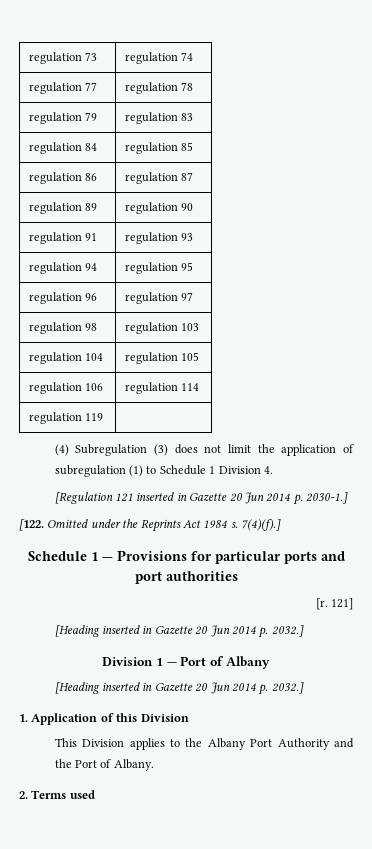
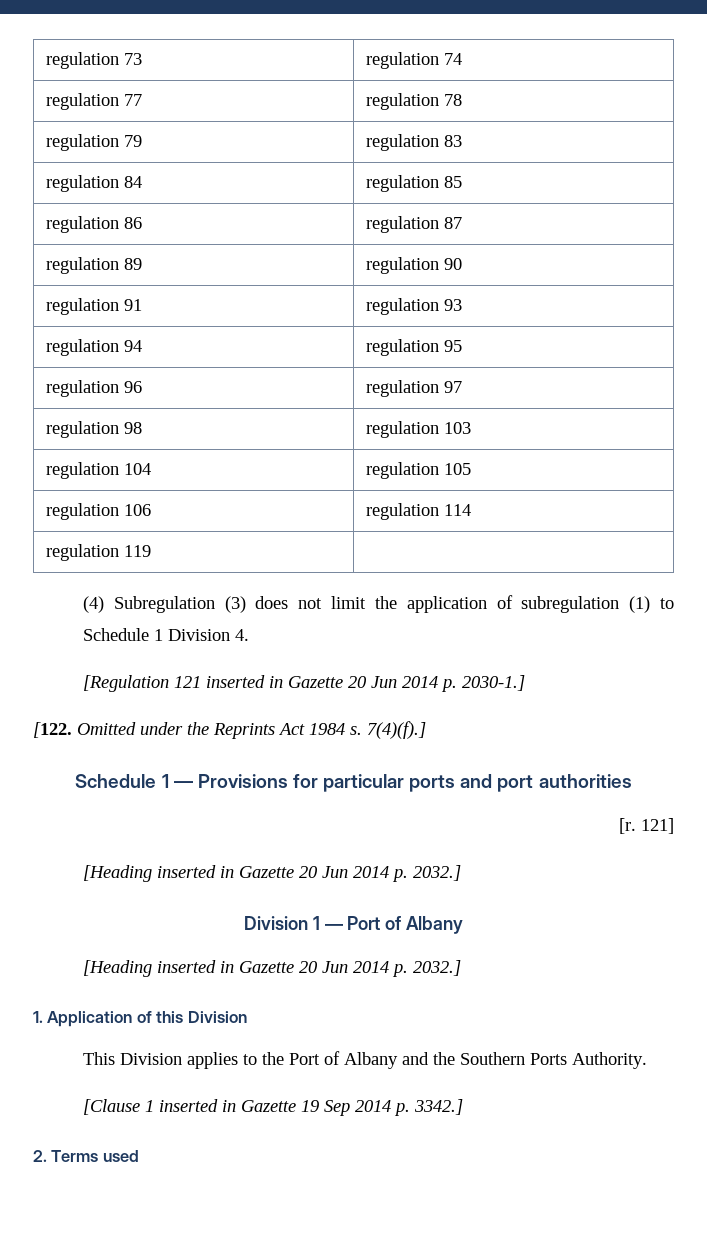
[207,738,354,750] [54,759,154,771] Albany Port Authority and the Port of Albany. -> [288,1051,647,1069] [82,1099,463,1116] Port of Albany and the Southern Ports Authority. // [Clause 1 inserted in Gazette 19 Sep 2014 p. 3342.]

